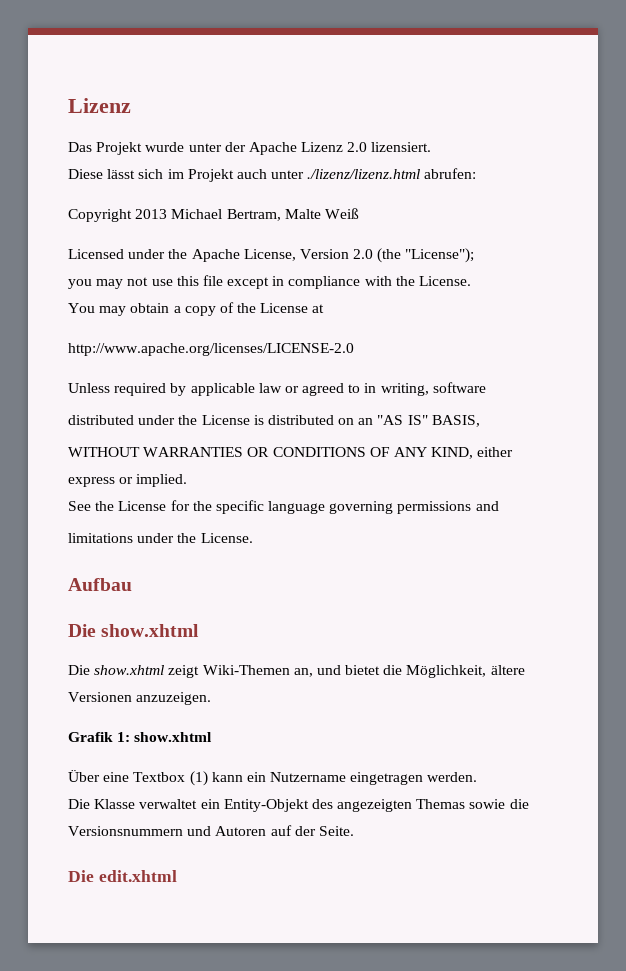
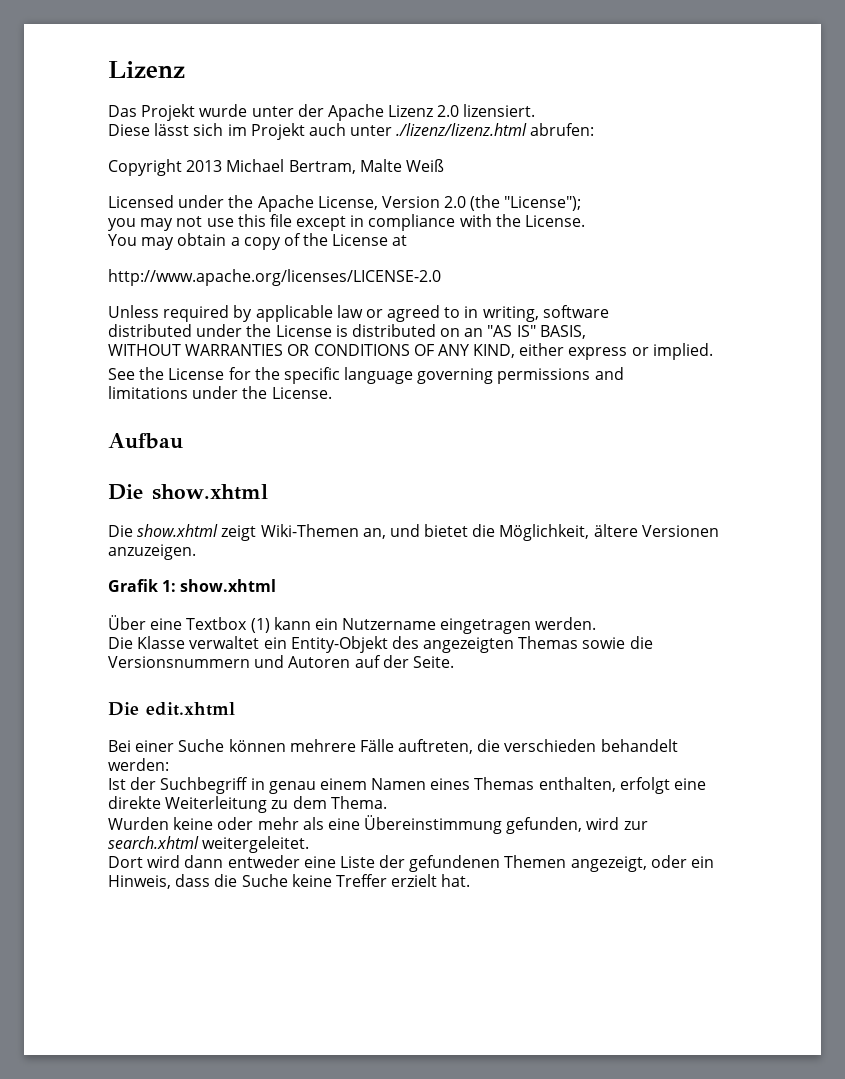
(177, 876) none -> [108,739,678,754] [108,758,169,771] [108,777,707,794] [108,796,387,813] [108,815,648,834] [108,836,310,853] [108,855,715,872] [108,874,471,889] // Bei einer Suche können mehrere Fälle auftreten, die verschieden behandelt werden: // Ist der Suchbegriff in genau einem Namen eines Themas enthalten, erfolgt eine direkte Weiterleitung zu dem Thema. // Wurden keine oder mehr als eine Übereinstimmung gefunden, wird zur search.xhtml weitergeleitet. // Dort wird dann entweder eine Liste der gefundenen Themen angezeigt, oder ein Hinweis, dass die Suche keine Treffer erzielt hat.

